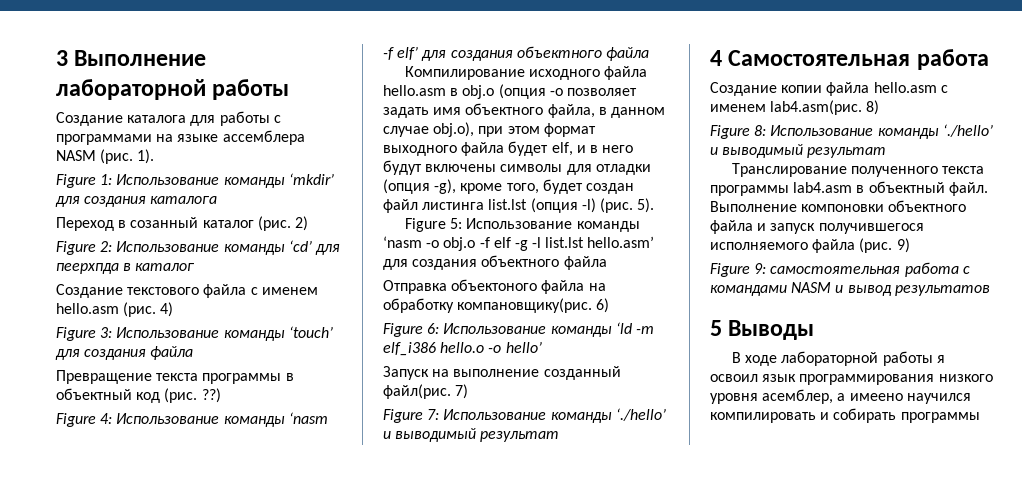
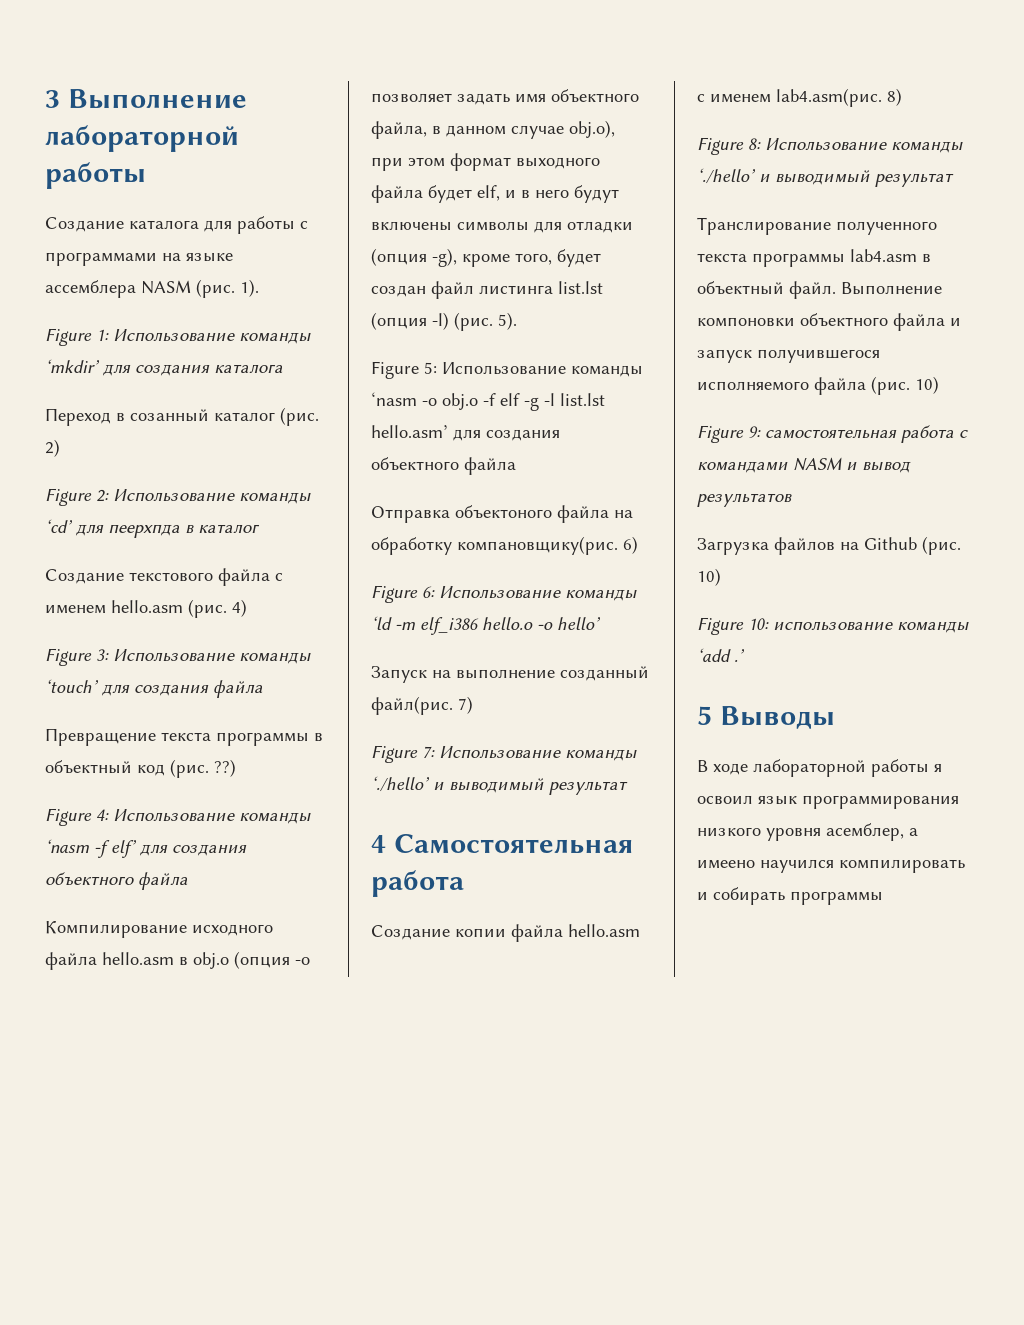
[896,238,910,253] 9) -> [915,376,939,394] 10)
(990, 290) none -> [697,536,961,555] [697,568,721,586] [697,617,969,635] [697,648,745,662] // Загрузка файлов на Github (рис. 10) // Figure 10: использование команды ‘add .’

